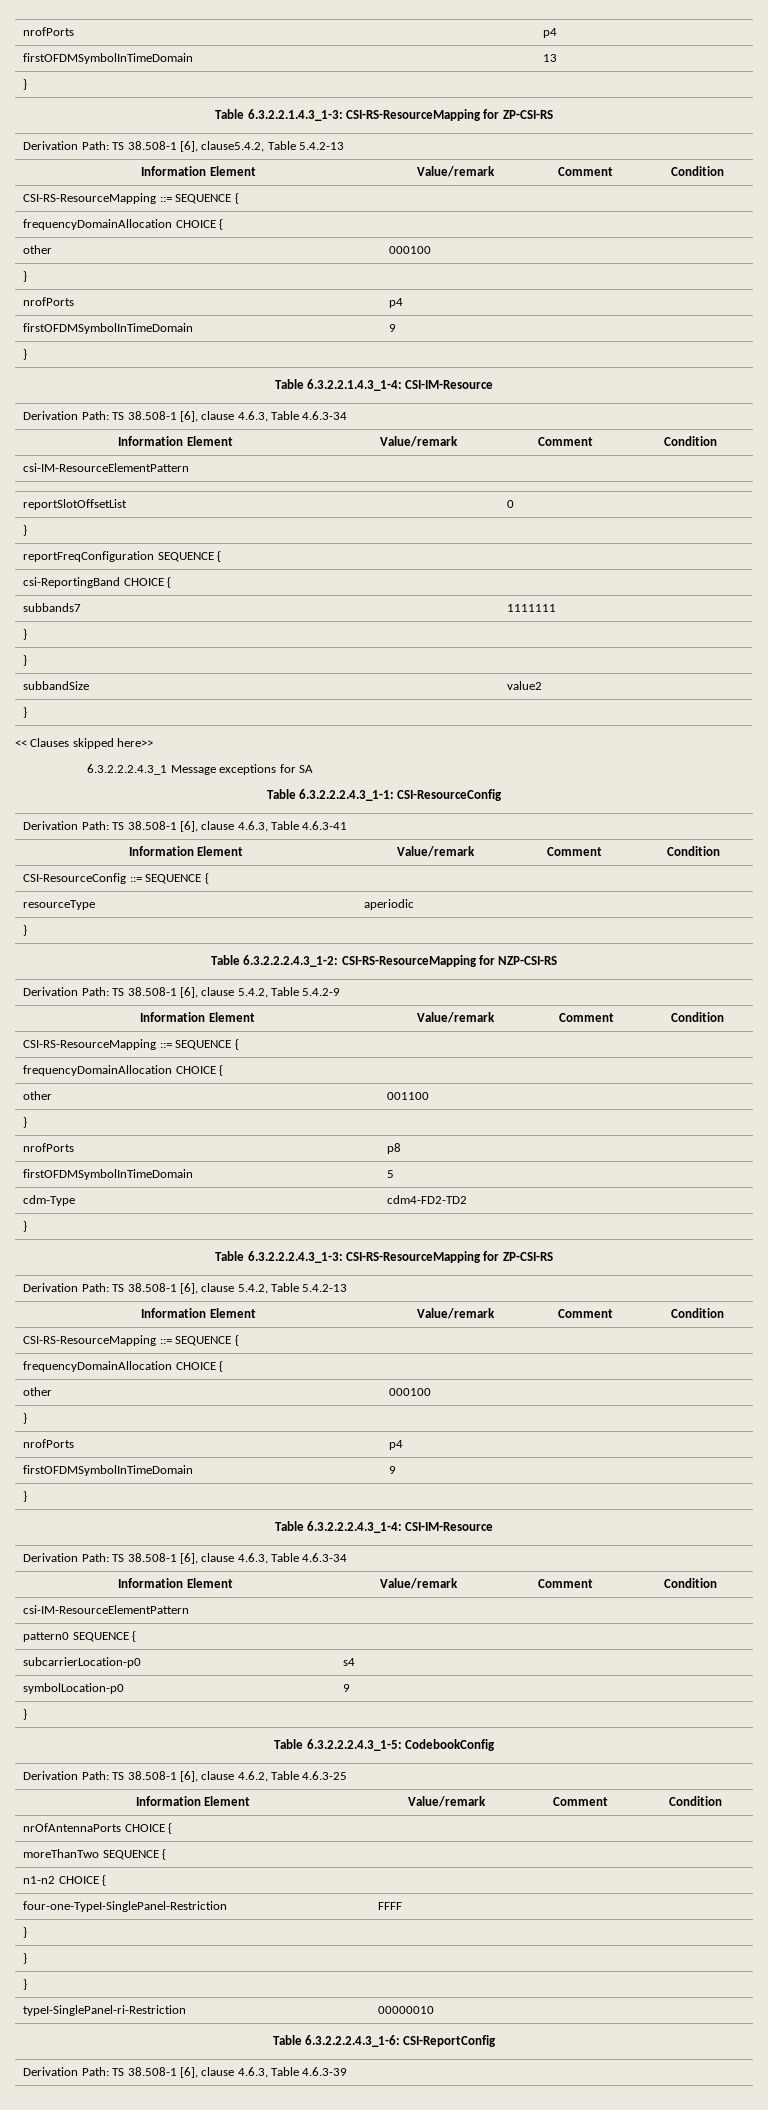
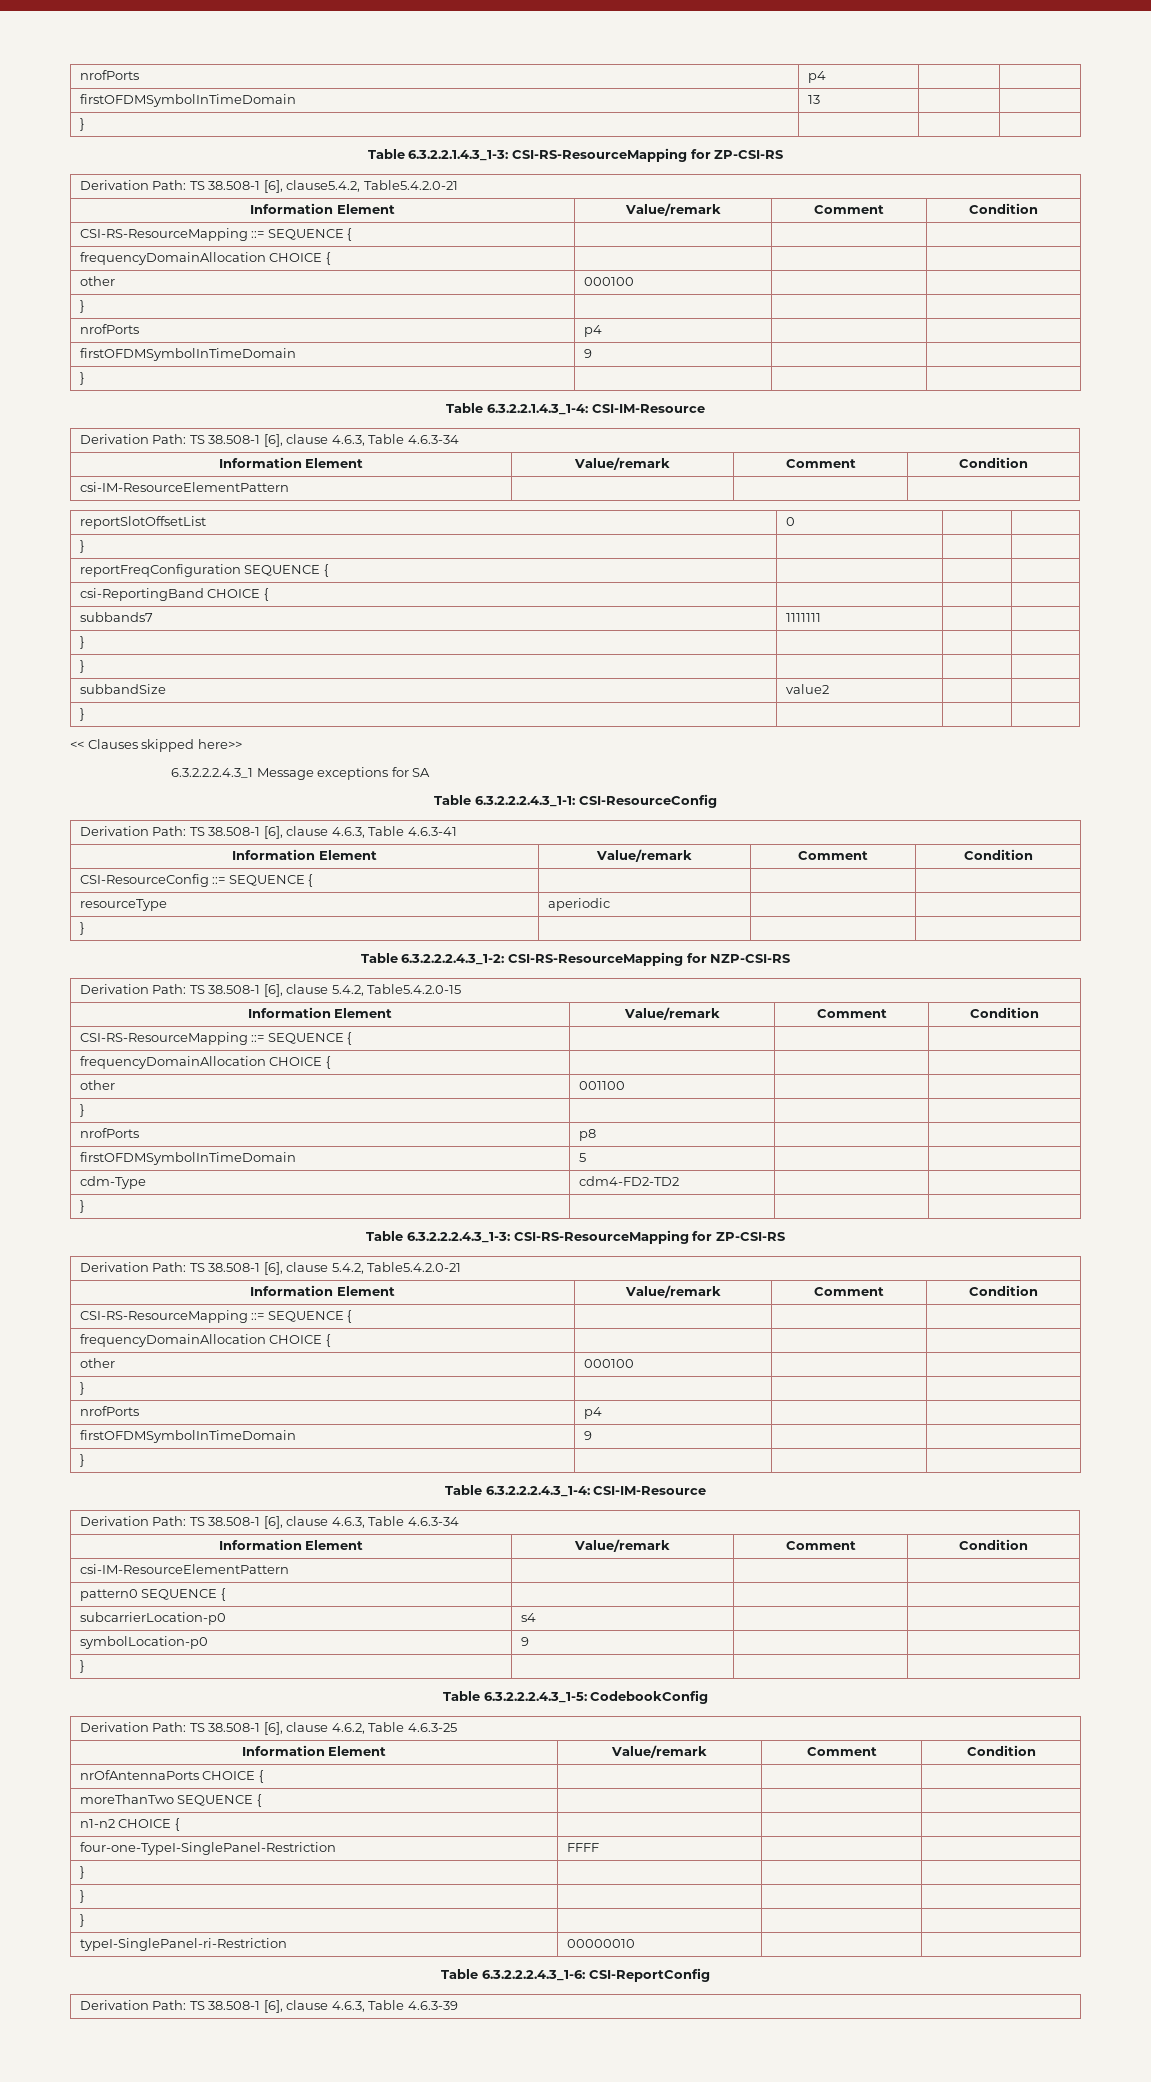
[267,141,345,150] Table 5.4.2-13 -> [363,180,458,190] Table5.4.2.0-21
[271,987,341,996] Table 5.4.2-9 -> [367,984,462,994] Table5.4.2.0-15
[271,1283,348,1292] Table 5.4.2-13 -> [367,1262,462,1272] Table5.4.2.0-21

